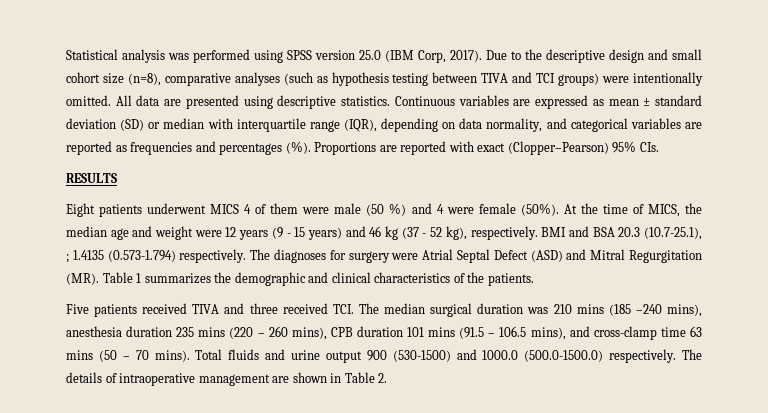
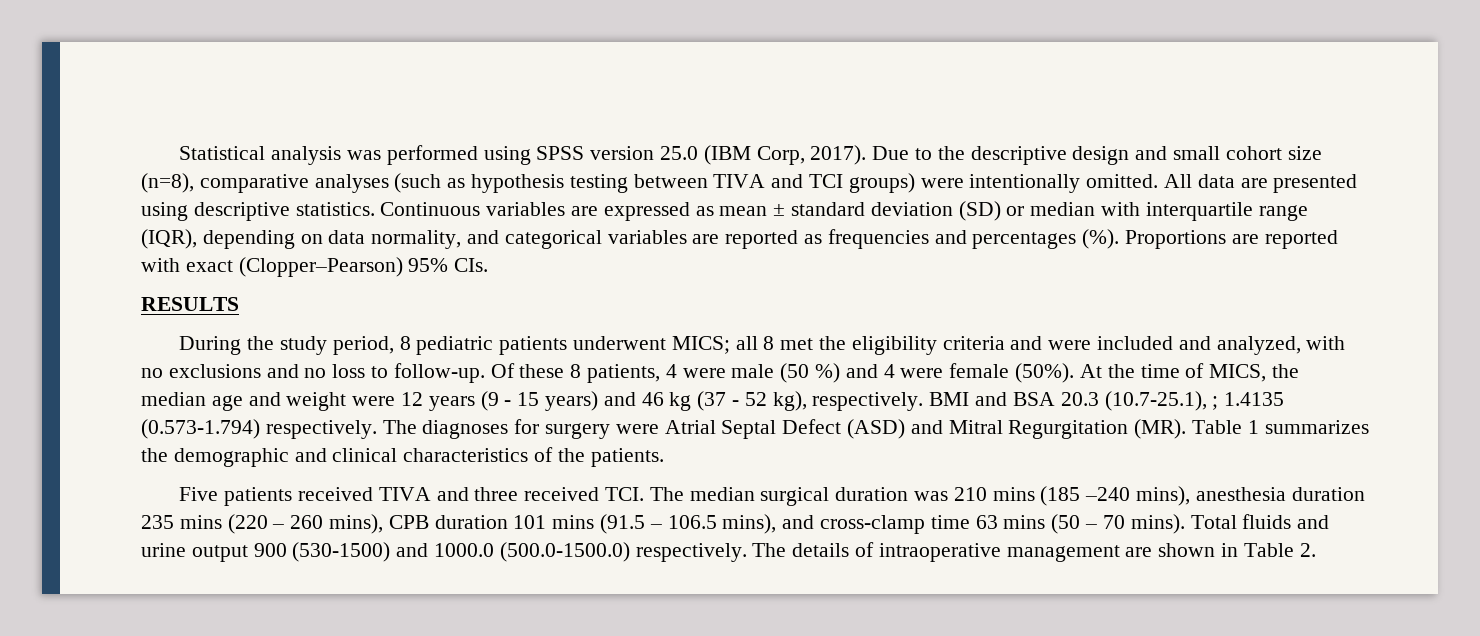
[66,203,299,217] Eight patients underwent MICS 4 of them -> [179,336,1346,355] [141,363,677,383] During the study period, 8 pediatric patients underwent MICS; all 8 met the eligibility criteria and were included and analyzed, with no exclusions and no loss to follow-up. Of these 8 patients, 4

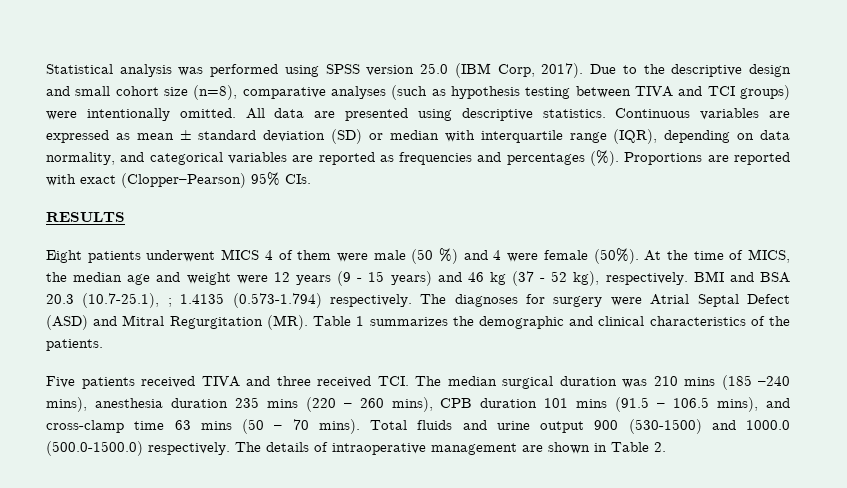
[179,336,1346,355] [141,363,677,383] During the study period, 8 pediatric patients underwent MICS; all 8 met the eligibility criteria and were included and analyzed, with no exclusions and no loss to follow-up. Of these 8 patients, 4 -> [46,249,332,263] Eight patients underwent MICS 4 of them

